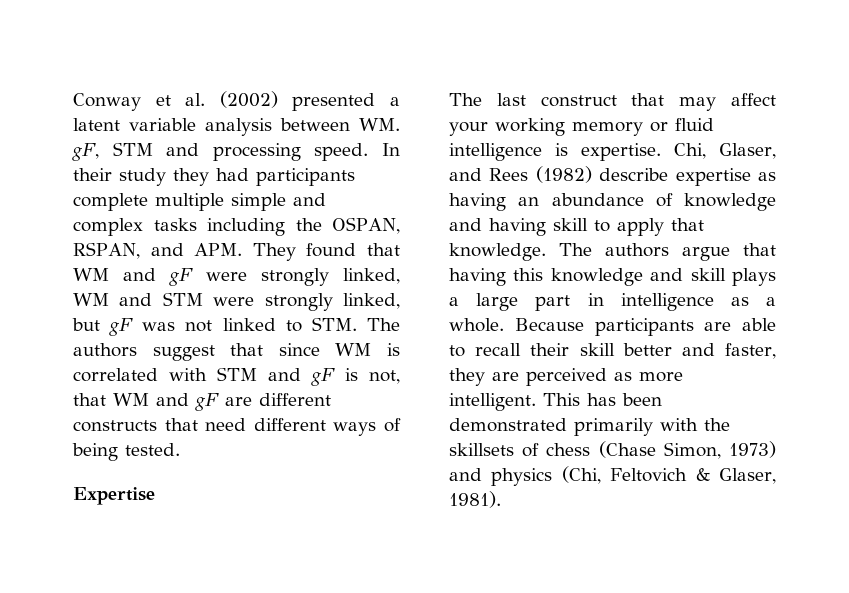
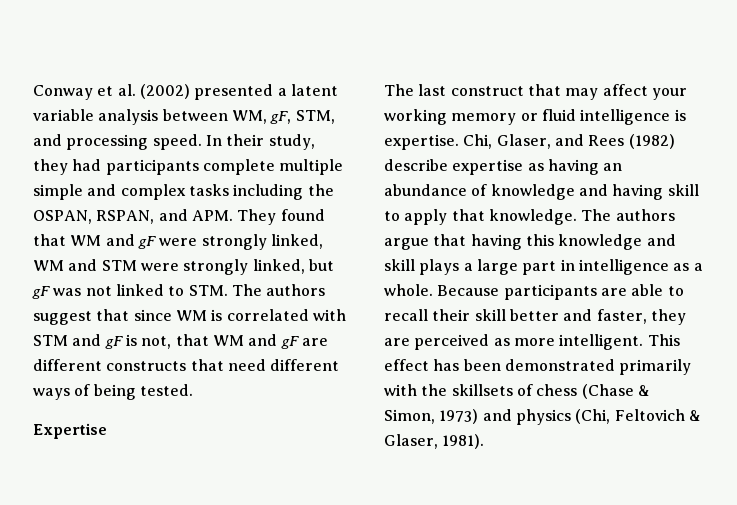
[359,118,400,131] [72,142,153,161] WM. gF, STM -> [231,110,335,124] WM, gF, STM,
[119,168,166,186] study -> [268,134,315,150] study,
(580, 399) none -> [384,359,429,371] effect
(656, 449) none -> [637,385,650,396] &

